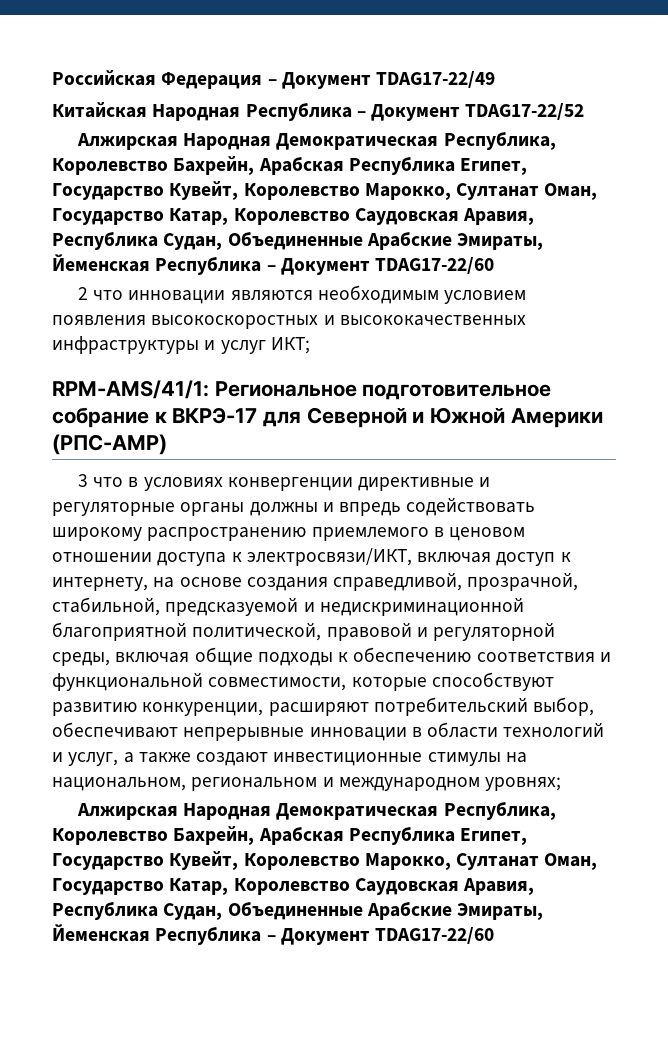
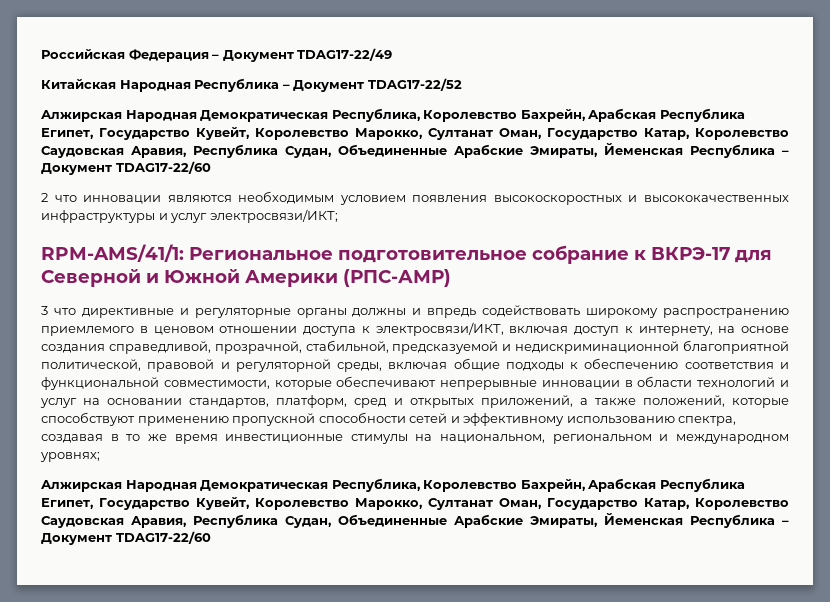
[270,337,310,354] ИКТ; -> [209,209,338,223] электросвязи/ИКТ;
[128,477,353,491] в условиях конвергенции -> (76, 311) none
[431,672,554,691] [52,697,595,716] способствуют развитию конкуренции, расширяют потребительский выбор, -> (332, 385) none
[68,752,269,766] услуг, а также создают -> [40,395,790,408] [41,412,737,426] [41,434,218,444] услуг на основании стандартов, платформ, сред и открытых приложений, а также положений, которые способствуют применению пропускной способности сетей и эффективному использованию спектра, создавая в то же время

